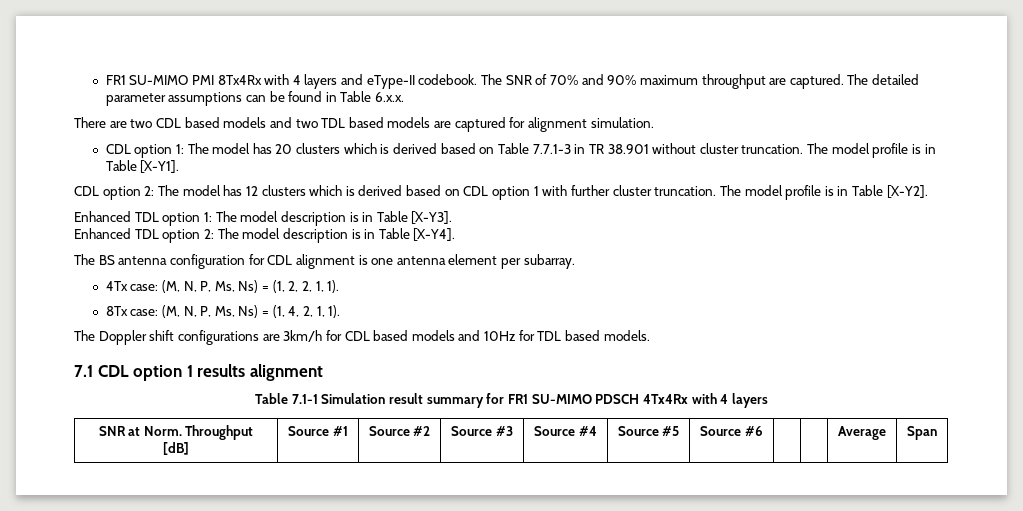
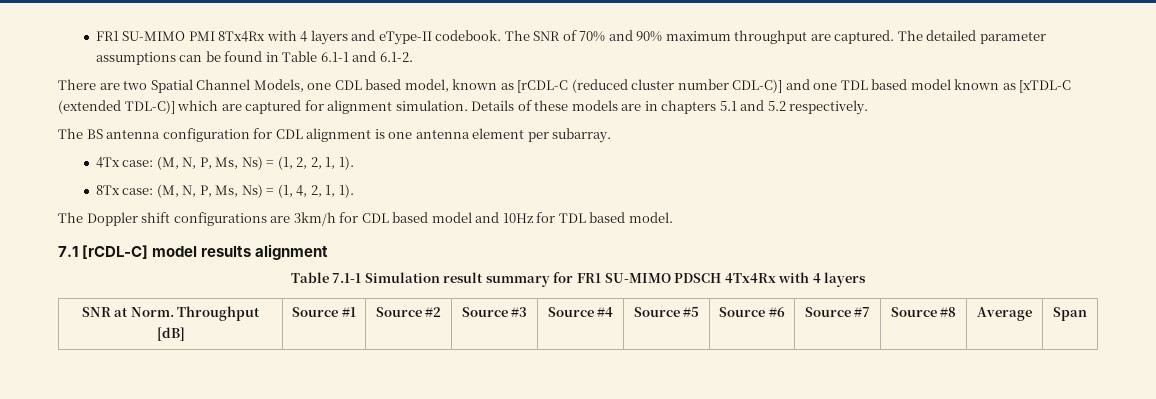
[375,92,405,102] 6.x.x. -> [320,51,413,62] 6.1-1 and 6.1-2.
[155,117,431,128] CDL based models and two TDL based models -> [150,79,1072,93] [58,100,219,114] Spatial Channel Models, one CDL based model, known as [rCDL-C (reduced cluster number CDL-C)] and one TDL based model known as [xTDL-C (extended TDL-C)] which
[105,143,936,158] [105,160,180,173] [74,185,928,200] [74,211,453,226] [74,228,456,243] // CDL option 1: The model has 20 clusters which is derived based on Table 7.7.1-3 in TR 38.901 without cluster truncation. The model profile is in Table [X-Y1]. // CDL option 2: The model has 12 clusters which is derived based on CDL option 1 with further cluster truncation. The model profile is in Table [X-Y2]. // Enhanced TDL option 1: The model description is in Table [X-Y3]. // Enhanced TDL option 2: The model description is in Table [X-Y4]. -> [471,100,869,115] Details of these models are in chapters 5.1 and 5.2 respectively.
[411,330,455,341] models -> [431,212,472,223] model
[603,330,650,341] models. -> [628,212,673,223] model.
[97,365,193,381] CDL option 1 -> [82,245,198,259] [rCDL-C] model
(763, 431) | -> [804,307,871,317] [890,307,957,317] Source #7 | Source #8

